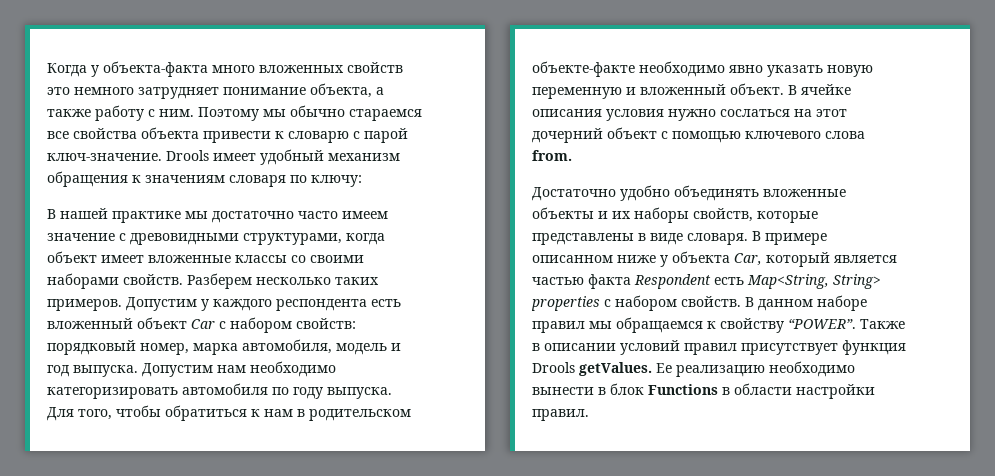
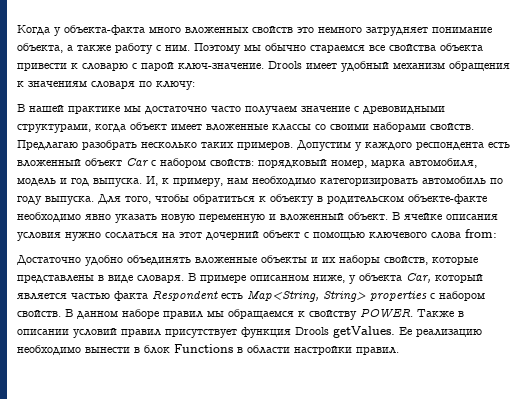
[342,211,388,219] имеем -> [245,105,297,115] получаем
[187,273,252,289] Разберем -> [17,140,137,150] Предлагаю разобрать
[142,363,213,377] Допустим -> [146,176,223,187] И, к примеру,
[182,383,268,395] автомобиля -> [422,176,486,185] автомобиль
[264,409,293,417] нам -> [270,194,314,205] объекту
[532,150,572,161] from. -> [465,229,497,238] from:
[617,255,656,263] ниже -> [313,275,345,283] ниже,
[788,318,856,329] “POWER”. -> [360,309,413,318] POWER.

